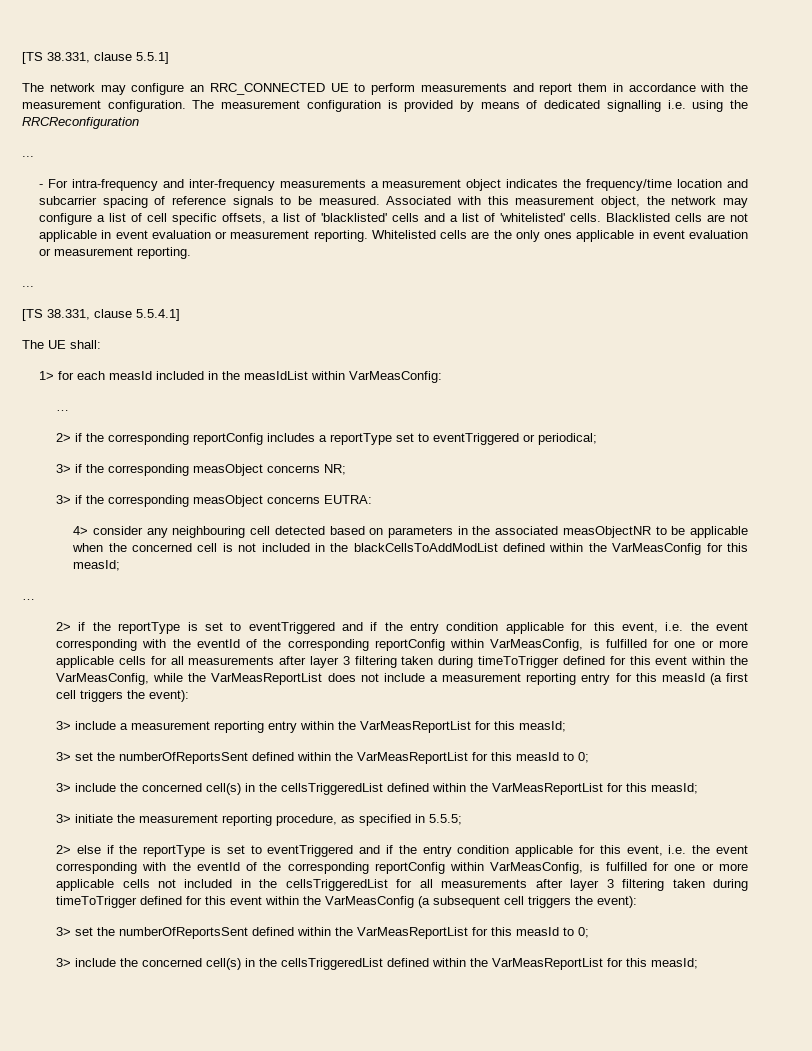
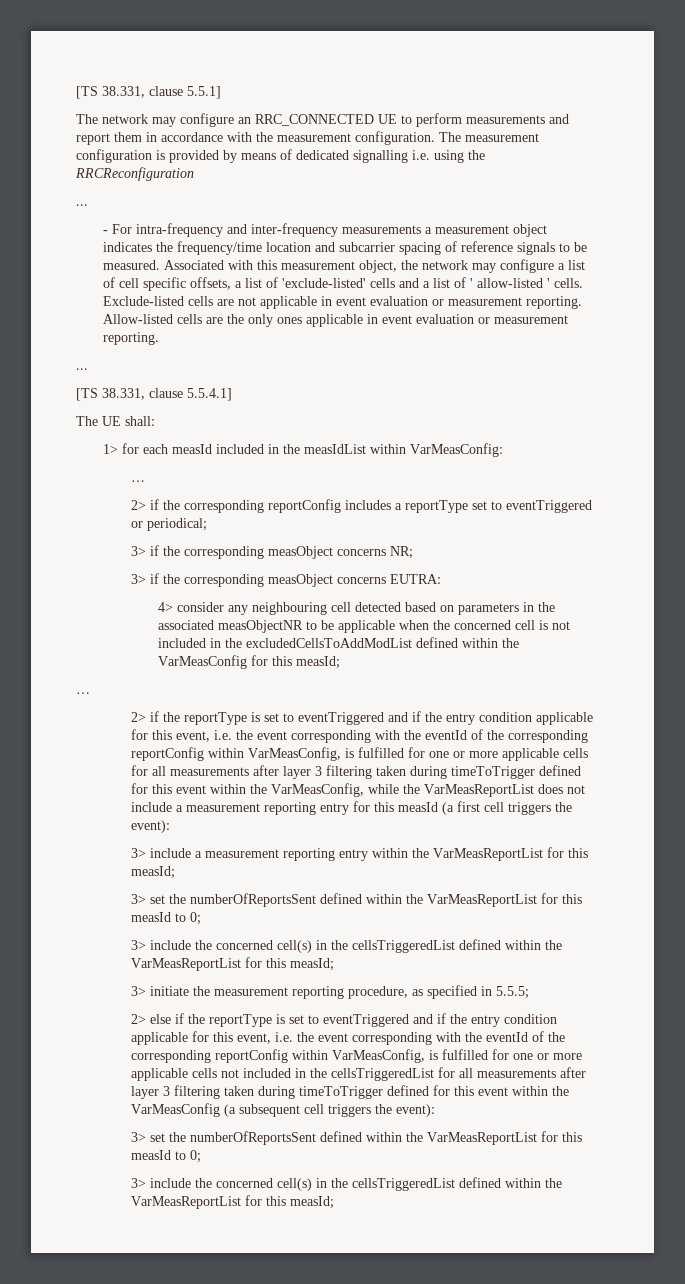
[321,213,388,222] 'blacklisted' -> [282,278,367,288] 'exclude-listed'
[500,213,671,222] 'whitelisted' cells. Blacklisted -> [470,278,584,288] [103,296,185,306] ' allow-listed ' cells. Exclude-listed
[371,230,436,239] Whitelisted -> [103,314,174,324] Allow-listed
[353,543,498,552] blackCellsToAddModList -> [246,638,413,648] excludedCellsToAddModList

